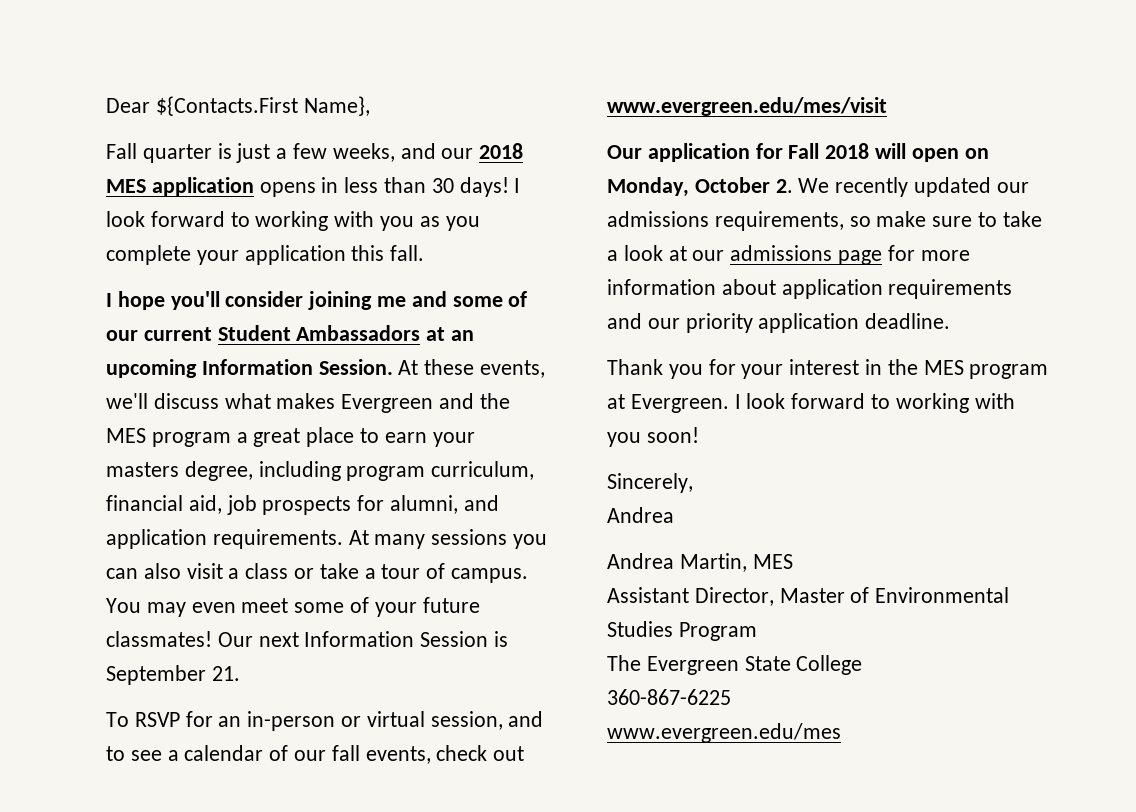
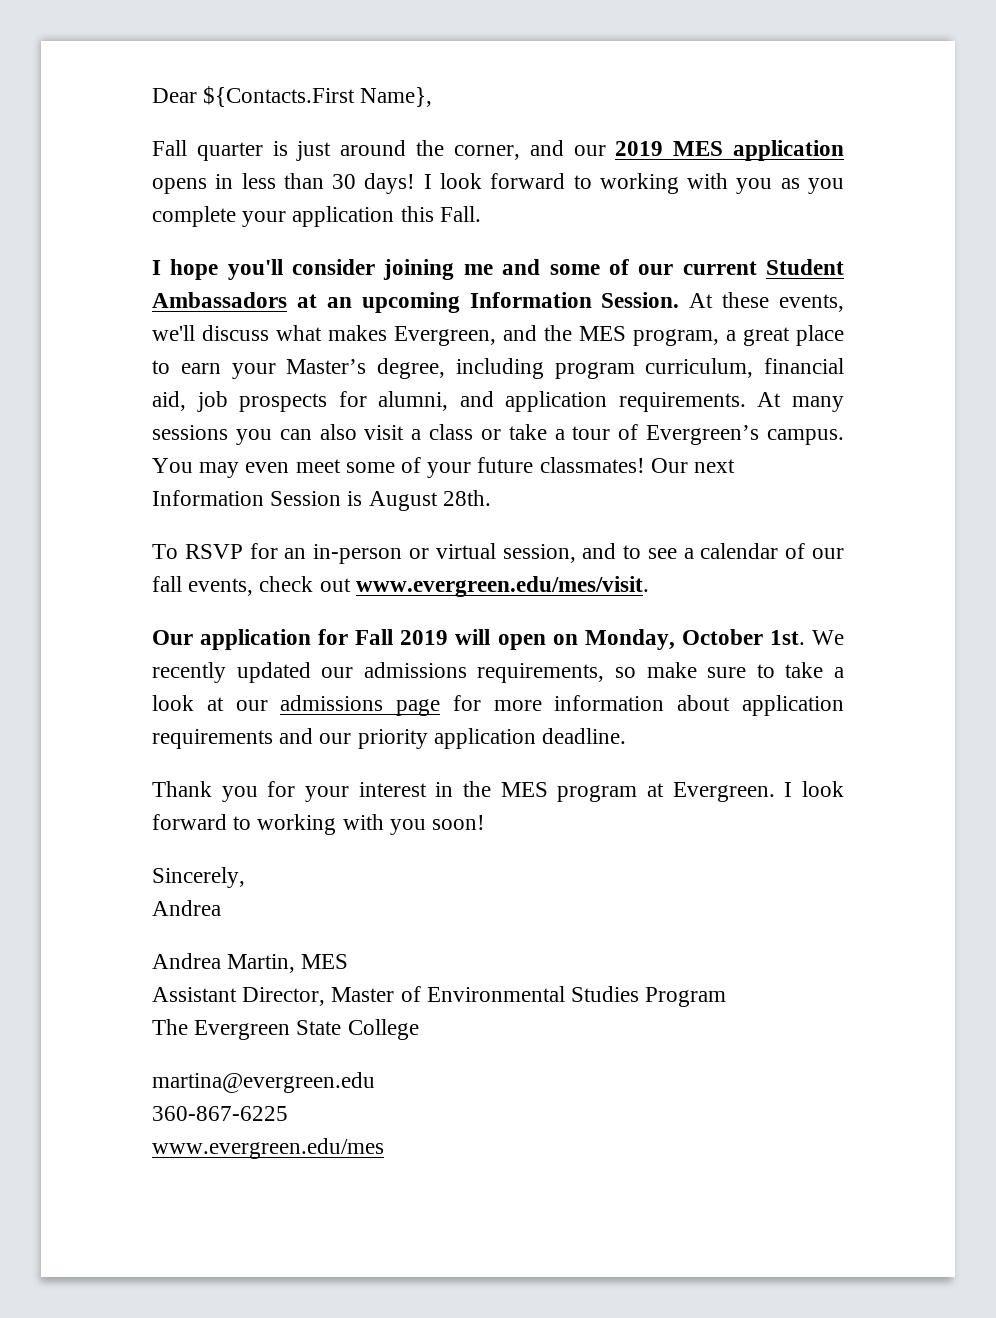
[276,143,524,162] a few weeks, and our 2018 -> [340,140,664,160] around the corner, and our 2019
[390,245,425,261] fall. -> [439,206,481,222] Fall.
[341,394,434,413] Evergreen -> [394,326,496,346] Evergreen,
[151,432,231,447] program -> [633,329,719,346] program,
[106,462,179,477] masters -> [286,359,367,374] Master’s
(446, 571) none -> [646,425,760,445] Evergreen’s
[106,665,240,685] September 21. -> [368,490,491,511] August 28th.
[607,97,887,116] www.evergreen.edu/mes/visit -> [355,576,649,597] www.evergreen.edu/mes/visit.
[825,143,870,159] 2018 -> [400,630,449,645] 2019
[775,179,793,193] 2. -> [769,630,805,645] 1st.
(863, 665) none -> [152,1072,375,1093] // martina@evergreen.edu

